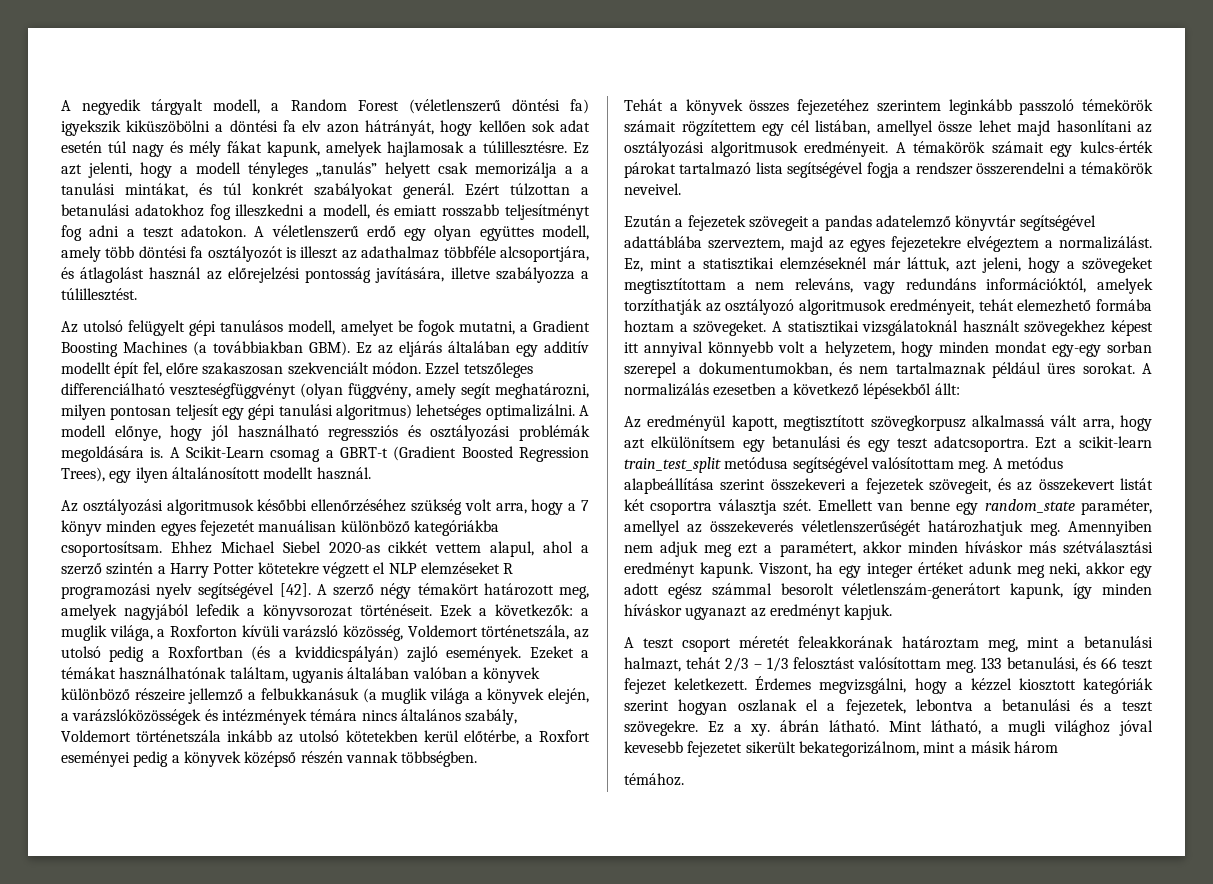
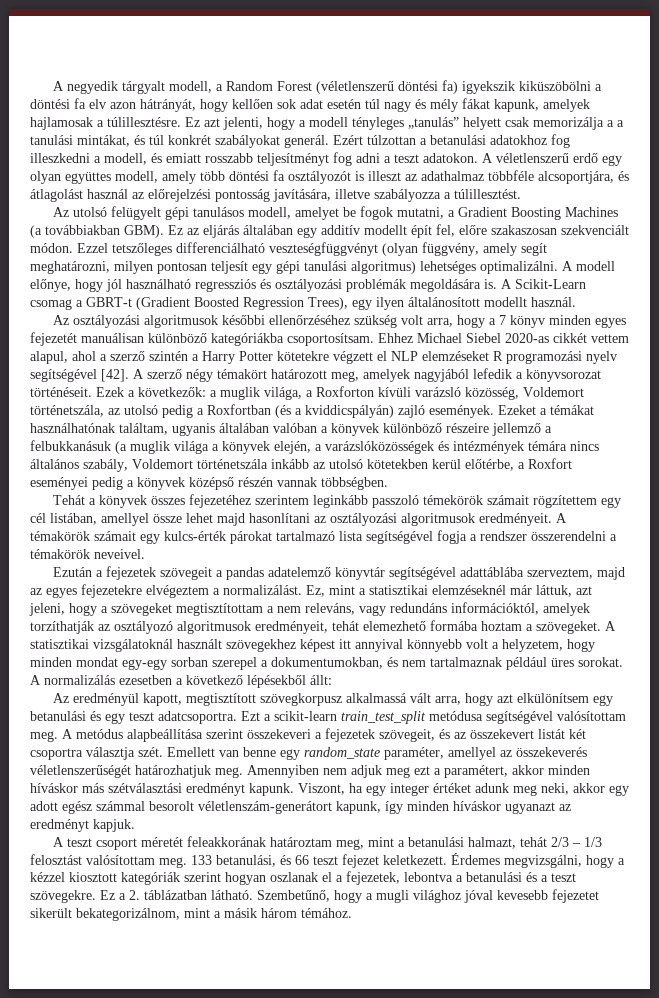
[750,720,981,736] xy. ábrán látható. Mint látható, -> [129,890,362,903] 2. táblázatban látható. Szembetűnő, hogy
(1059, 747) // -> (297, 913) none

